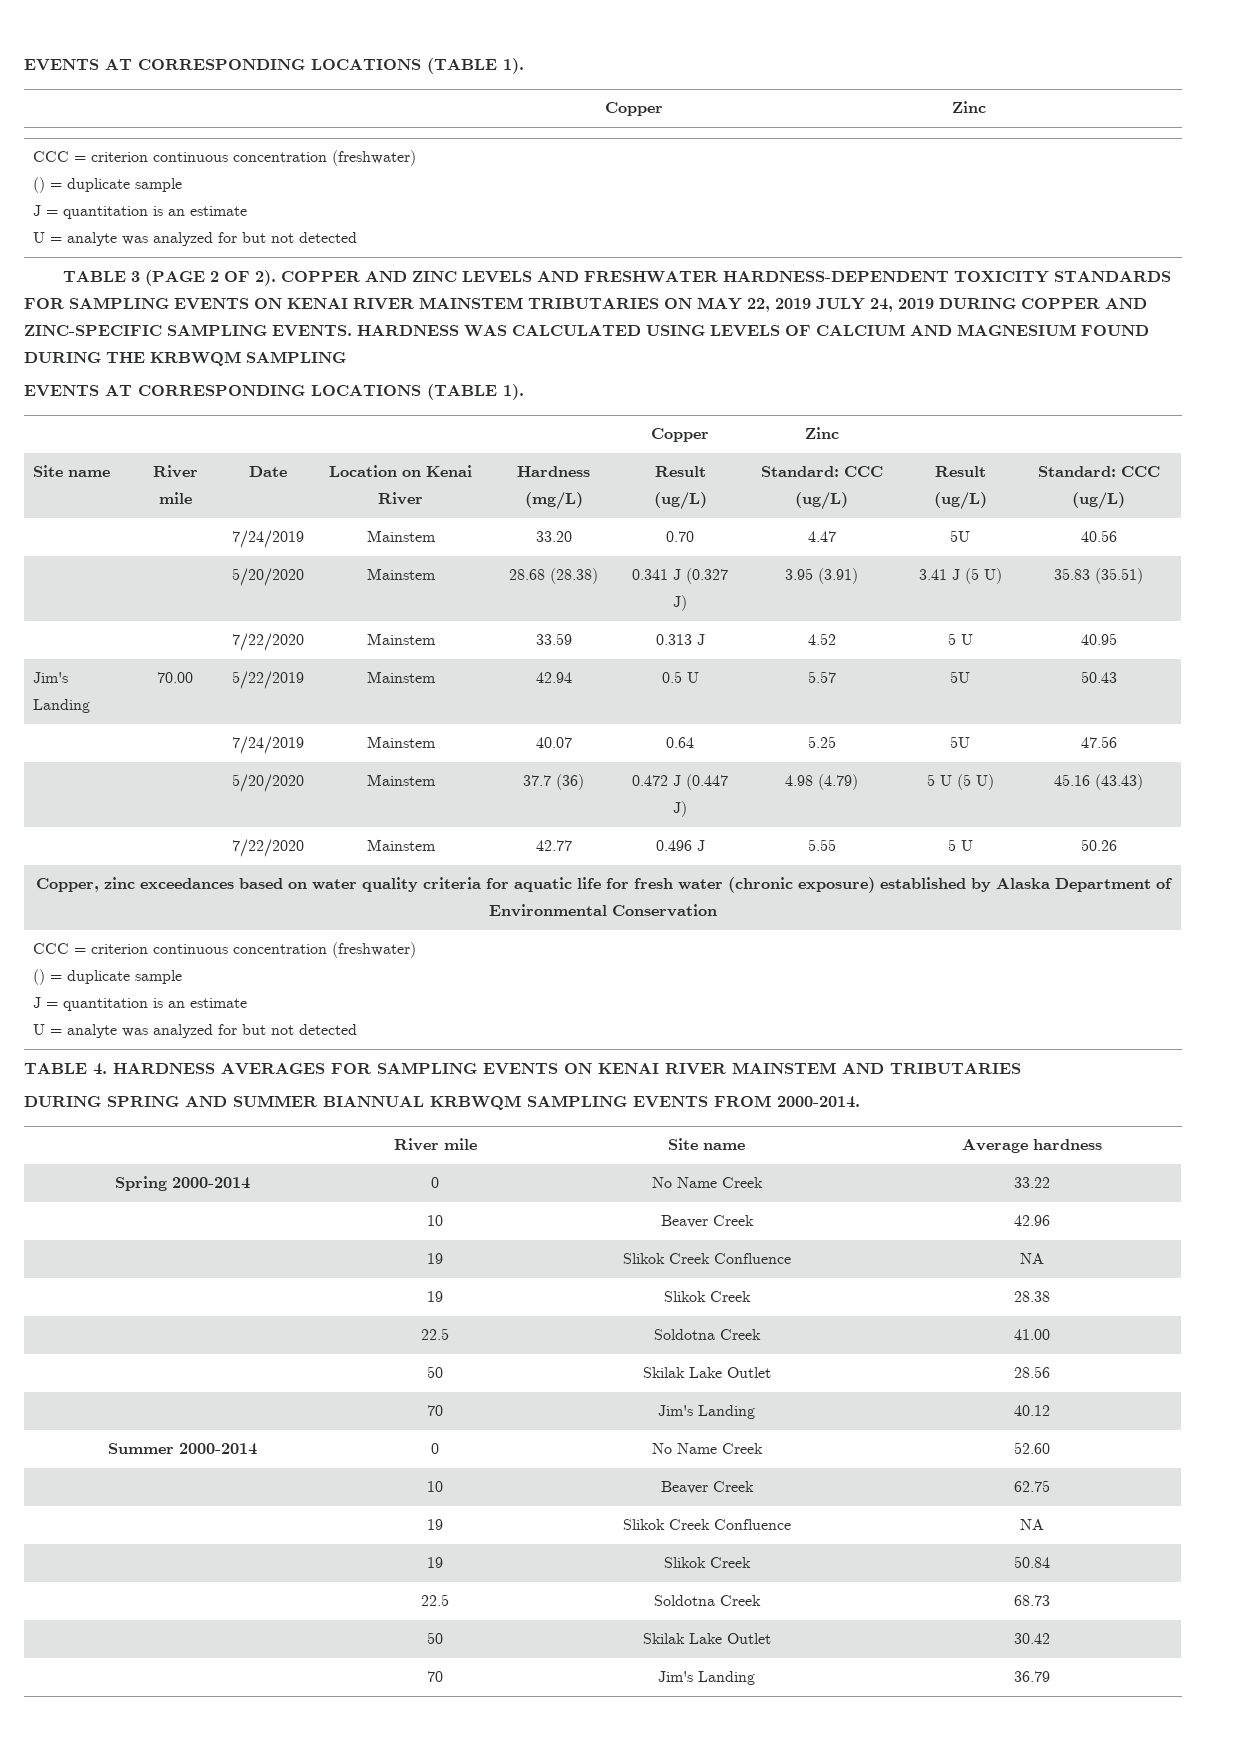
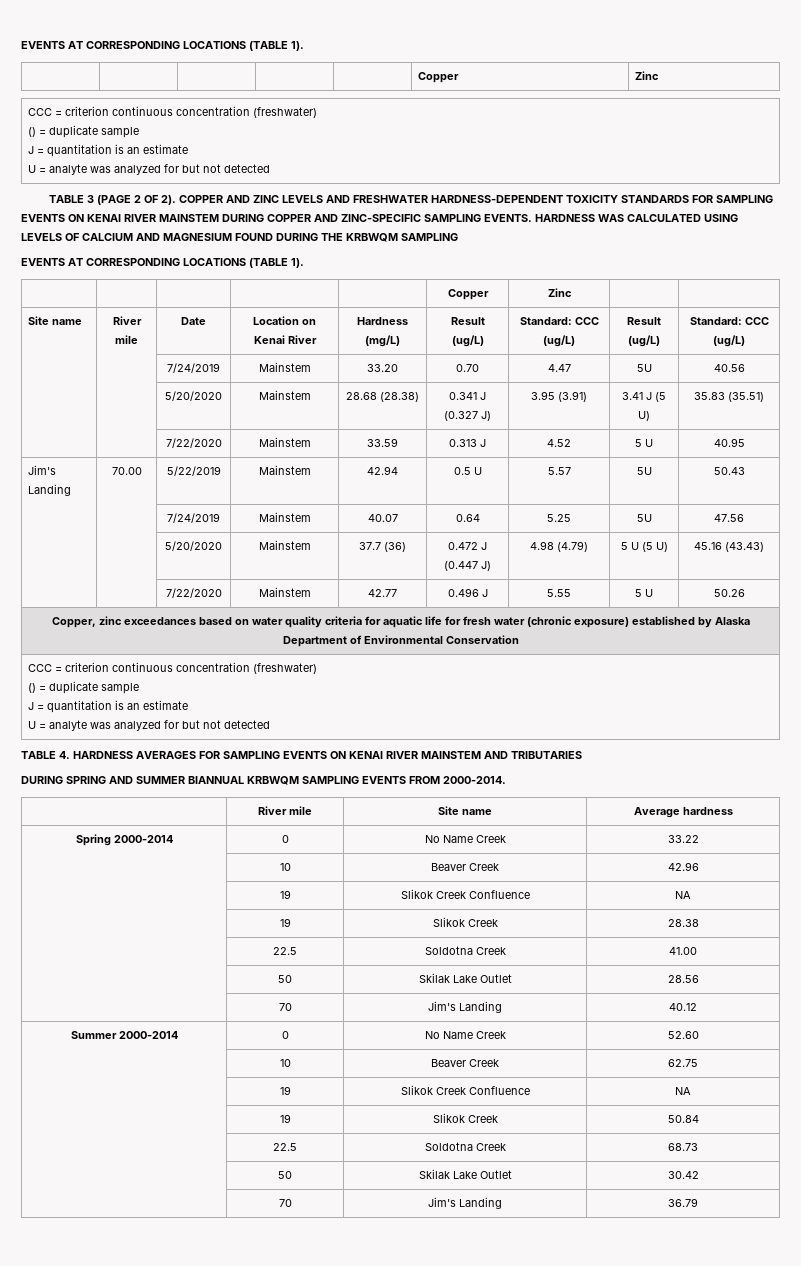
[528,297,934,312] TRIBUTARIES ON MAY 22, 2019 JULY 24, 2019 -> (219, 218) none

